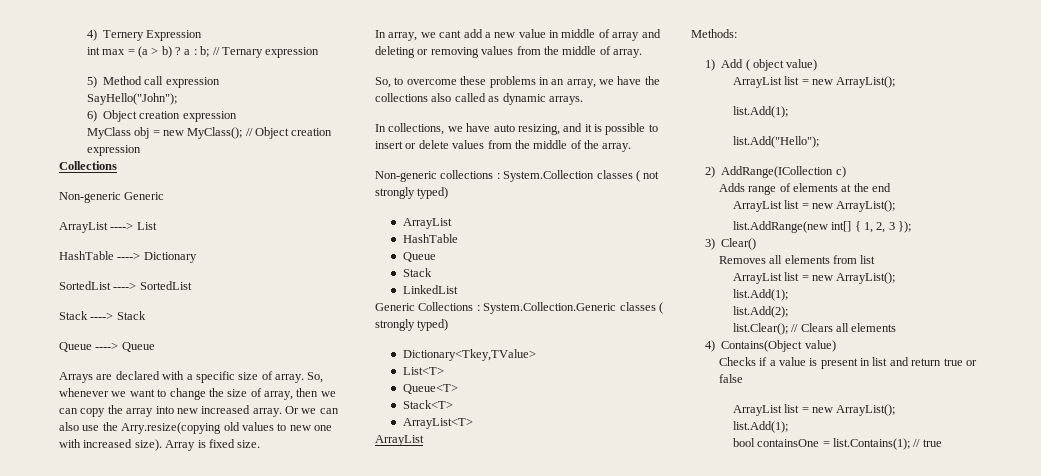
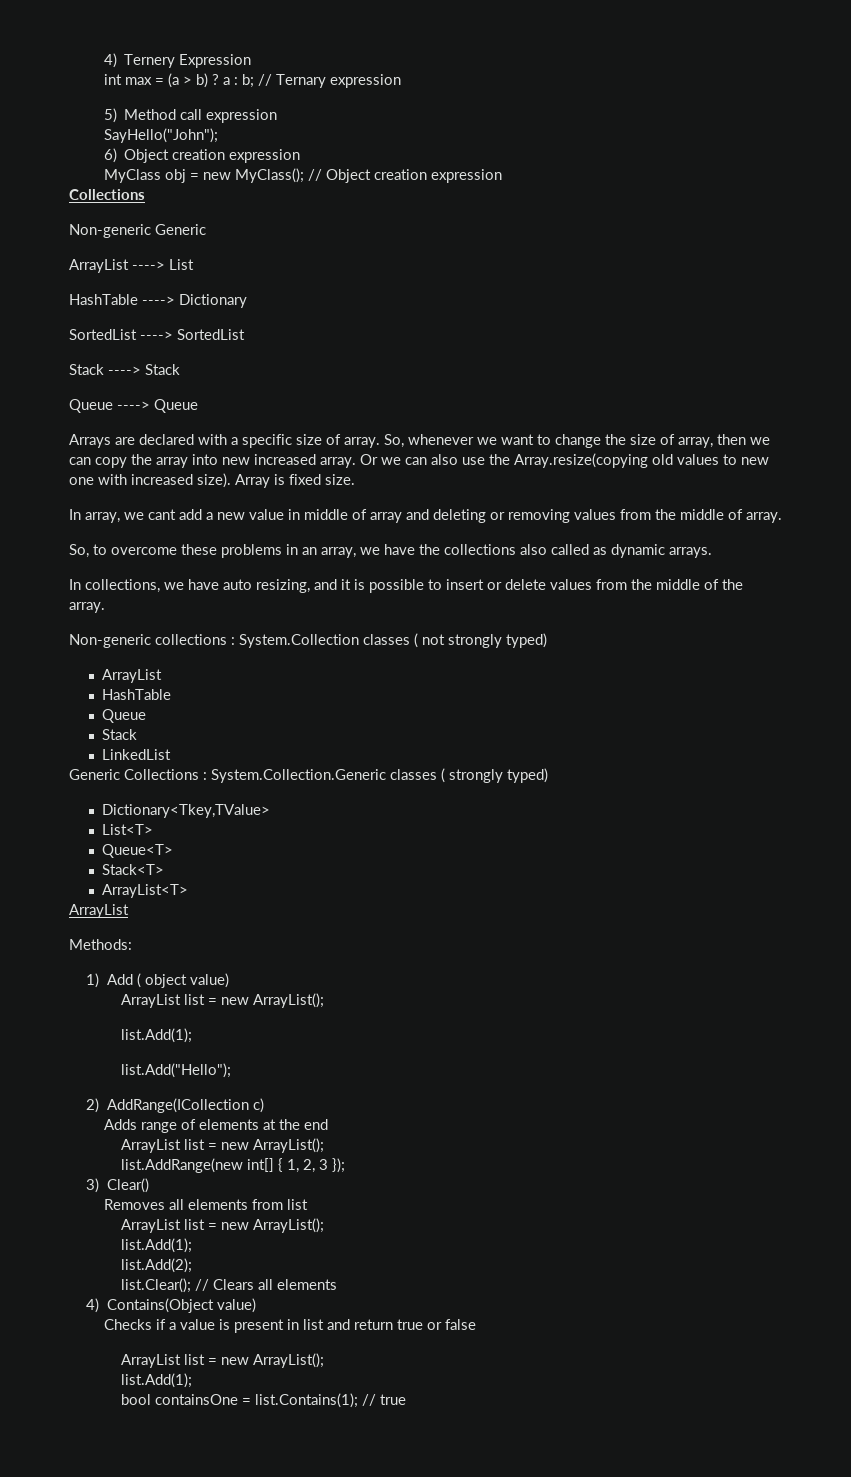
[121,422,222,434] Arry.resize(copying -> [514,453,648,468] Array.resize(copying

